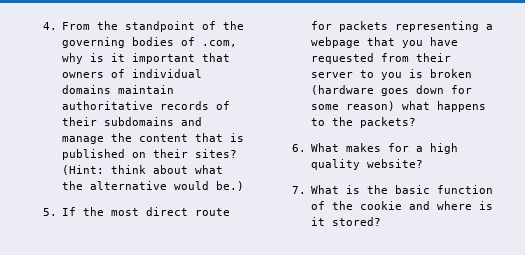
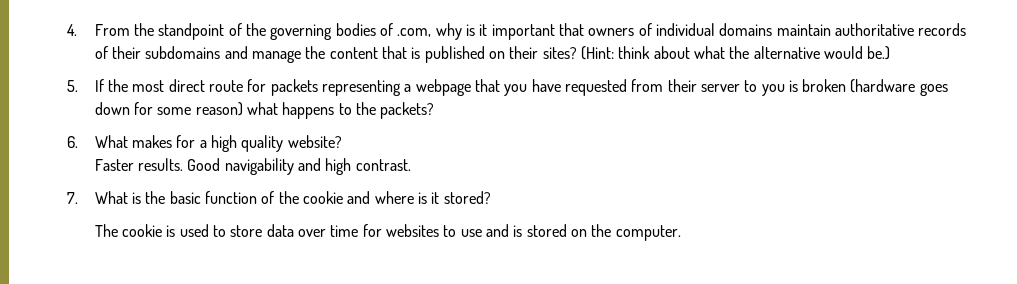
(424, 163) none -> [94,158,411,175] // Faster results. Good navigability and high contrast.
(382, 221) none -> [94,224,681,241] // The cookie is used to store data over time for websites to use and is stored on the computer.

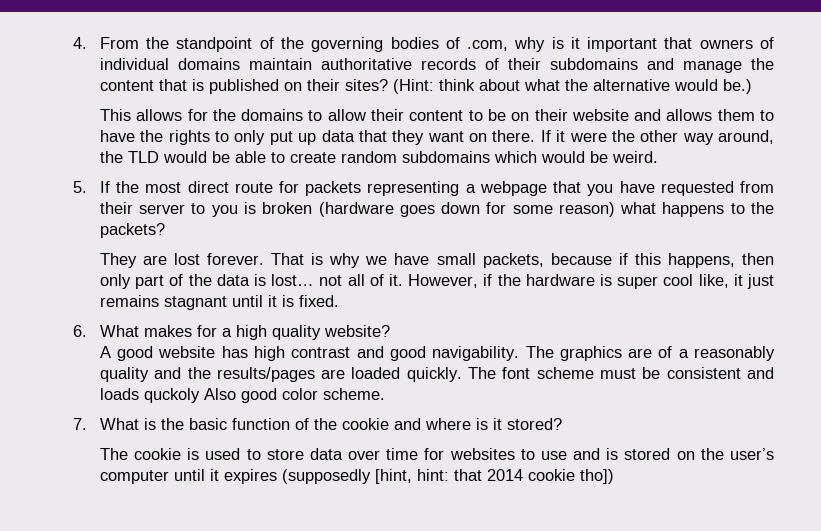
(891, 53) none -> [99,109,774,121] [99,130,774,145] [99,151,658,163] // This allows for the domains to allow their content to be on their website and allows them to have the rights to only put up data that they want on there. If it were the other way around, the TLD would be able to create random subdomains which would be weird.
(435, 110) none -> [99,253,774,268] [99,274,775,289] [99,295,339,310] // They are lost forever. That is why we have small packets, because if this happens, then only part of the data is lost… not all of it. However, if the hardware is super cool like, it just remains stagnant until it is fixed.
[94,158,411,175] Faster results. Good navigability and high contrast. -> [99,346,776,361] [99,367,774,382] [99,388,385,403] A good website has high contrast and good navigability. The graphics are of a reasonably quality and the results/pages are loaded quickly. The font scheme must be consistent and loads quckoly Also good color scheme.
[615,225,681,241] computer. -> [730,448,774,460] [99,469,614,484] user’s computer until it expires (supposedly [hint, hint: that 2014 cookie tho])

